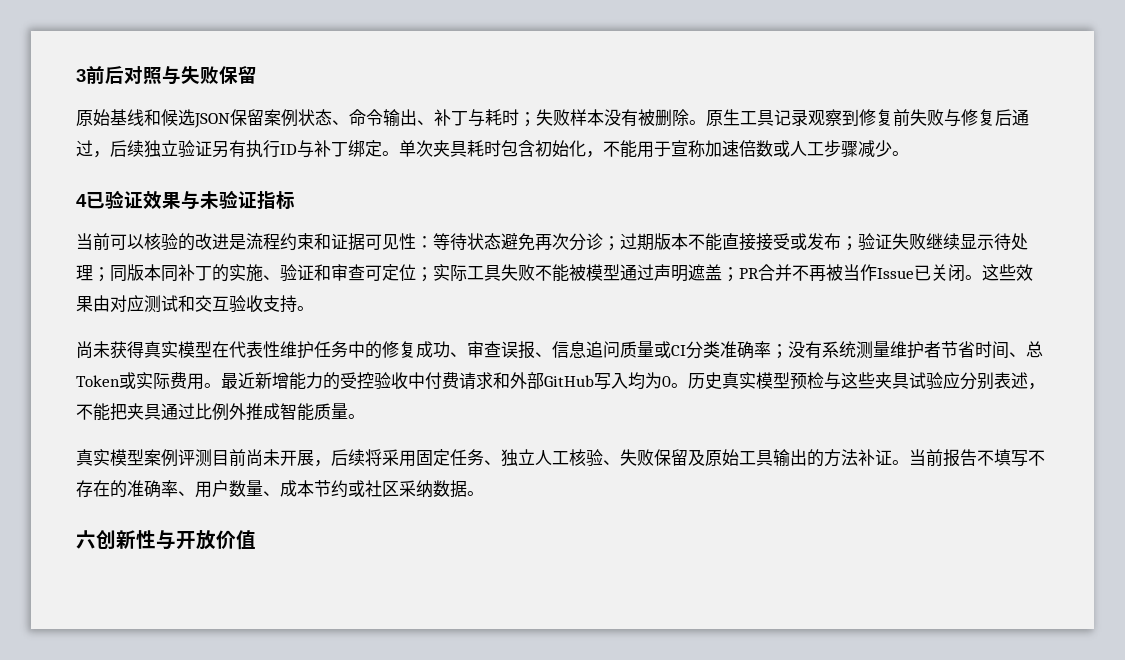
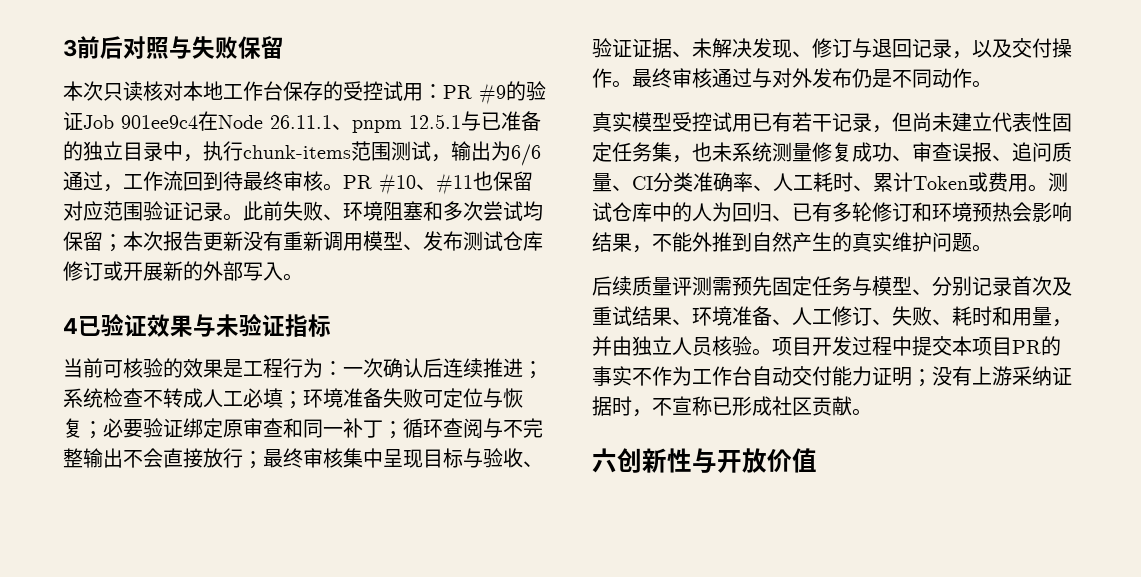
[76,109,1029,128] [76,140,892,158] 原始基线和候选JSON保留案例状态、命令输出、补丁与耗时；失败样本没有被删除。原生工具记录观察到修复前失败与修复后通过，后续独立验证另有执行ID与补丁绑定。单次夹具耗时包含初始化，不能用于宣称加速倍数或人工步骤减少 -> [63,81,546,105] [63,111,541,133] [63,141,541,166] [63,171,533,195] [63,201,543,221] [63,231,543,252] [63,261,283,281] 本次只读核对本地工作台保存的受控试用：PR #9的验证Job 901ee9c4在Node 26.11.1、pnpm 12.5.1与已准备的独立目录中，执行chunk-items范围测试，输出为6/6通过，工作流回到待最终审核。PR #10、#11也保留对应范围验证记录。此前失败、环境阻塞和多次尝试均保留；本次报告更新没有重新调用模型、发布测试仓库修订或开展新的外部写入
[127,233,1028,251] [76,264,1033,282] [76,295,314,313] [76,341,382,359] 以核验的改进是流程约束和证据可见性：等待状态避免再次分诊；过期版本不能直接接受或发布；验证失败继续显示待处理；同版本同补丁的实施、验证和审查可定位；实际工具失败不能被模型通过声明遮盖；PR合并不再被当作Issue已关闭。这些效果由对应测试和交互验收支持。 // 尚未获得真实模型在代表性维护任务中的 -> [123,358,543,379] [63,388,523,409] [63,418,543,439] [63,448,543,469] [592,38,1072,59] [592,68,992,88] [592,112,1072,133] [592,142,812,163] 核验的效果是工程行为：一次确认后连续推进；系统检查不转成人工必填；环境准备失败可定位与恢复；必要验证绑定原审查和同一补丁；循环查阅与不完整输出不会直接放行；最终审核集中呈现目标与验收、验证证据、未解决发现、修订与退回记录，以及交付操作。最终审核通过与对外发布仍是不同动作。 // 真实模型受控试用已有若干记录，但尚未建立代表性固定任务集，也未系统测量
[552,341,586,358] 信息 -> (1012, 158) none
[654,341,671,358] 或 -> [612,185,632,191] 、
[771,341,1043,359] [76,372,1045,390] [76,403,365,421] [76,449,1045,467] [76,480,467,498] ；没有系统测量维护者节省时间、总Token或实际费用。最近新增能力的受控验收中付费请求和外部GitHub写入均为0。历史真实模型预检与这些夹具试验应分别表述，不能把夹具通过比例外推成智能质量。 // 真实模型案例评测目前尚未开展，后续将采用固定任务、独立人工核验、失败保留及原始工具输出的方法补证。当前报告不填写不存在的准确率、用户数量、成本节约或社区采纳数据 -> [753,172,1068,192] [592,202,1072,222] [592,232,992,253] [592,276,1072,296] [592,306,1072,327] [592,336,1061,356] [592,366,1072,387] [592,396,852,417] 、人工耗时、累计Token或费用。测试仓库中的人为回归、已有多轮修订和环境预热会影响结果，不能外推到自然产生的真实维护问题。 // 后续质量评测需预先固定任务与模型、分别记录首次及重试结果、环境准备、人工修订、失败、耗时和用量，并由独立人员核验。项目开发过程中提交本项目PR的事实不作为工作台自动交付能力证明；没有上游采纳证据时，不宣称已形成社区贡献

